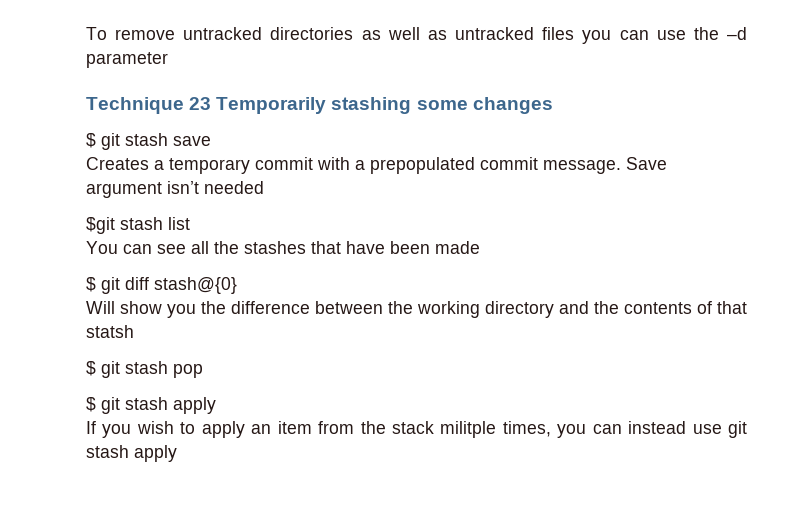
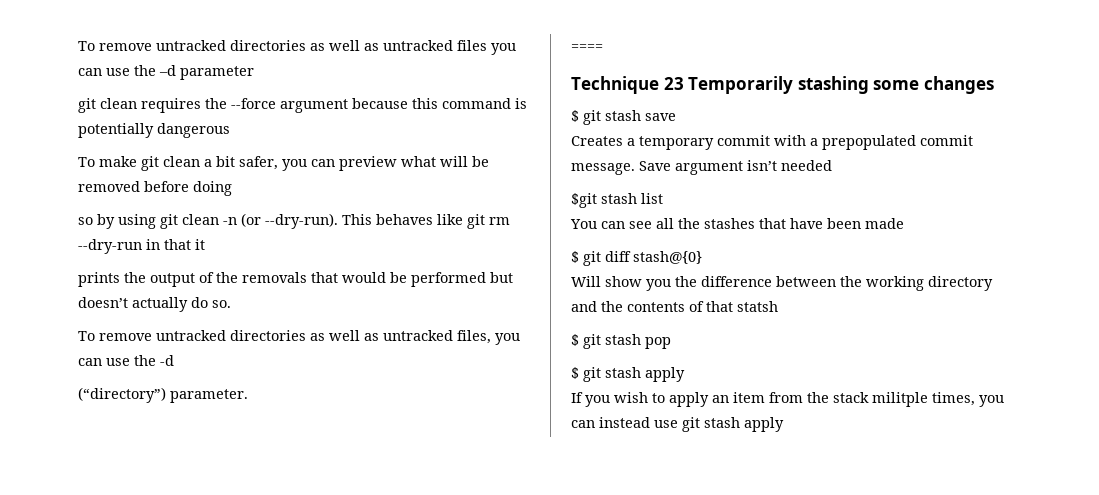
(168, 60) none -> [78,98,527,113] [78,123,230,138] [78,156,489,171] [78,181,232,196] [78,213,510,229] [78,239,205,254] [78,272,513,287] [78,297,231,312] [78,330,520,345] [78,355,174,366] [78,387,248,403] [571,44,603,51] // git clean requires the --force argument because this command is potentially dangerous // To make git clean a bit safer, you can preview what will be removed before doing // so by using git clean -n (or --dry-run). This behaves like git rm --dry-run in that it // prints the output of the removals that would be performed but doesn’t actually do so. // To remove untracked directories as well as untracked files, you can use the -d // (“directory”) parameter. // ====

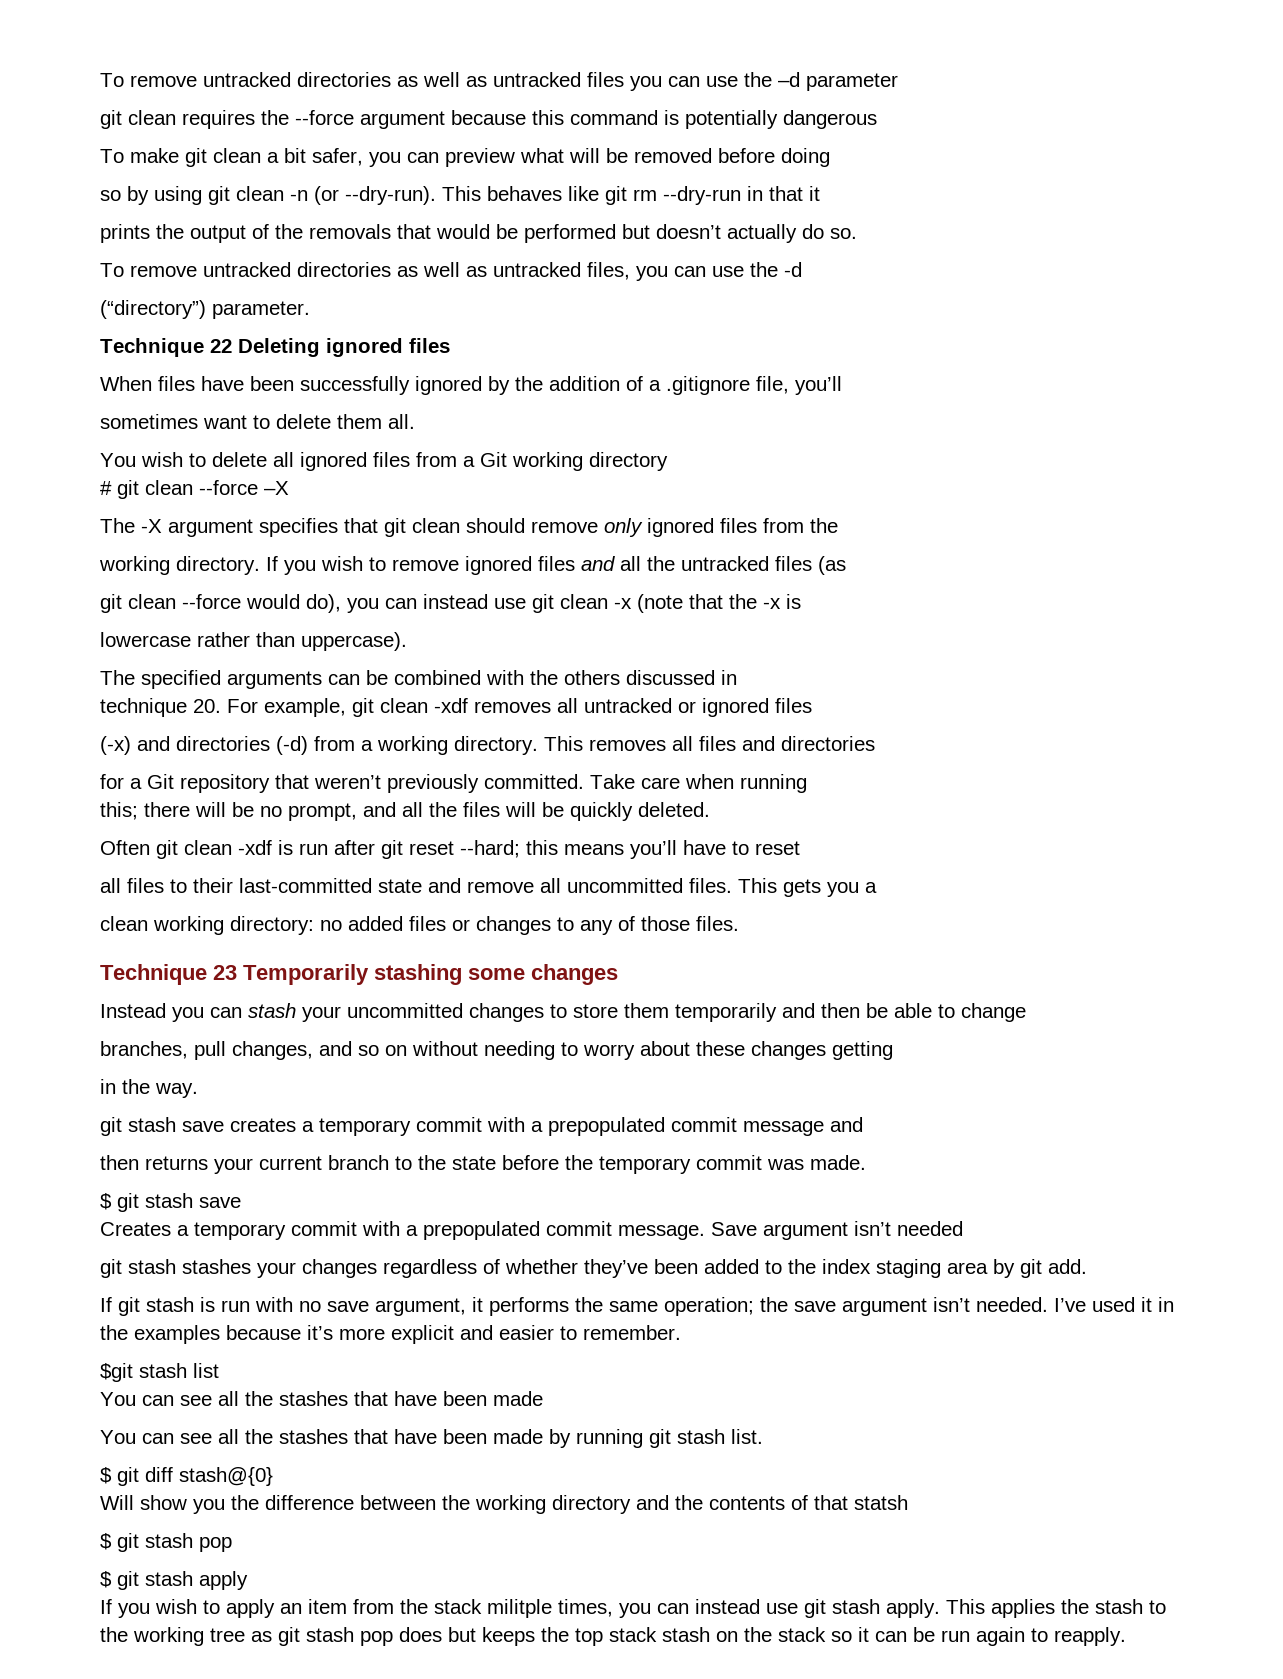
[571,44,603,51] ==== -> [100,338,450,357] [100,376,842,395] [100,414,415,429] [100,452,668,471] [100,480,289,499] [100,518,838,537] [99,556,846,575] [100,594,801,613] [100,632,407,651] [100,670,737,689] [100,698,812,717] [100,736,875,755] [100,774,807,793] [100,802,710,821] [100,840,800,859] [100,878,877,897] [100,916,739,935] Technique 22 Deleting ignored files // When files have been successfully ignored by the addition of a .gitignore file, you’ll // sometimes want to delete them all. // You wish to delete all ignored files from a Git working directory // # git clean --force –X // The -X argument specifies that git clean should remove only ignored files from the // working directory. If you wish to remove ignored files and all the untracked files (as // git clean --force would do), you can instead use git clean -x (note that the -x is // lowercase rather than uppercase). // The specified arguments can be combined with the others discussed in // technique 20. For example, git clean -xdf removes all untracked or ignored files // (-x) and directories (-d) from a working directory. This removes all files and directories // for a Git repository that weren’t previously committed. Take care when running // this; there will be no prompt, and all the files will be quickly deleted. // Often git clean -xdf is run after git reset --hard; this means you’ll have to reset // all files to their last-committed state and remove all uncommitted files. This gets you a // clean working directory: no added files or changes to any of those files.
(994, 85) none -> [100,1003,1026,1022] [100,1041,893,1060] [100,1079,198,1098] [100,1117,863,1136] [100,1155,866,1174] // Instead you can stash your uncommitted changes to store them temporarily and then be able to change // branches, pull changes, and so on without needing to worry about these changes getting // in the way. // git stash save creates a temporary commit with a prepopulated commit message and // then returns your current branch to the state before the temporary commit was made.
(832, 165) none -> [100,1259,1087,1278] [100,1297,1174,1316] [100,1325,681,1344] // git stash stashes your changes regardless of whether they’ve been added to the index staging area by git add. // If git stash is run with no save argument, it performs the same operation; the save argument isn’t needed. I’ve used it in the examples because it’s more explicit and easier to remember.
(904, 223) none -> [100,1429,763,1448] // You can see all the stashes that have been made by running git stash list.
[744,417,784,432] apply -> [886,1599,1166,1618] [100,1627,1126,1646] apply. This applies the stash to the working tree as git stash pop does but keeps the top stack stash on the stack so it can be run again to reapply.

